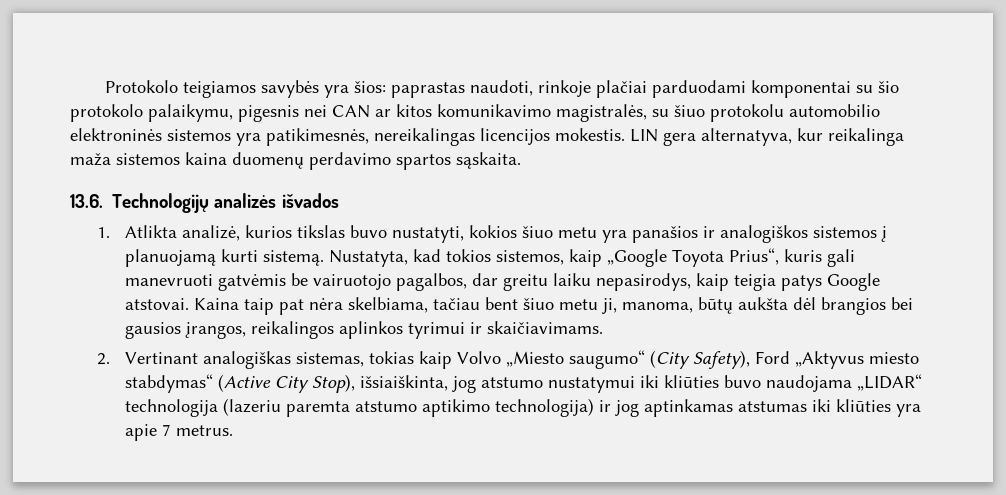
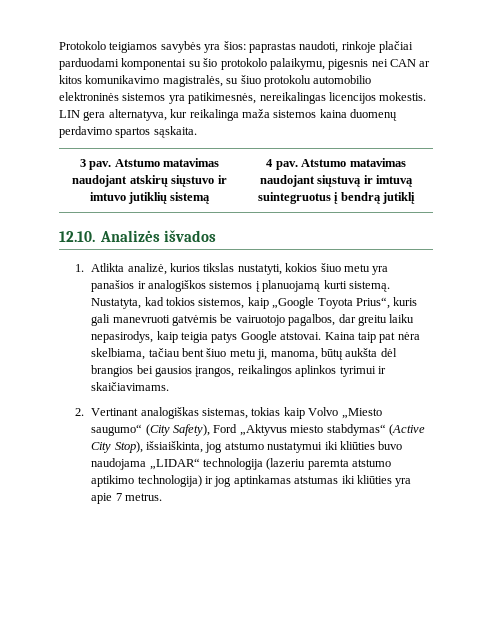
[70,193,277,213] // 13.6. Technologijų analizės -> [79,158,220,170] [72,175,227,187] [89,192,211,204] [266,158,406,170] [259,175,414,187] [257,192,416,204] [59,230,161,242] // 3 pav. Atstumo matavimas naudojant atskirų siųstuvo ir imtuvo jutiklių sistemą | 4 pav. Atstumo matavimas naudojant siųstuvą ir imtuvą suintegruotus į bendrą jutiklį // 12.10. Analizės
[349,225,387,238] buvo -> (235, 267) none

